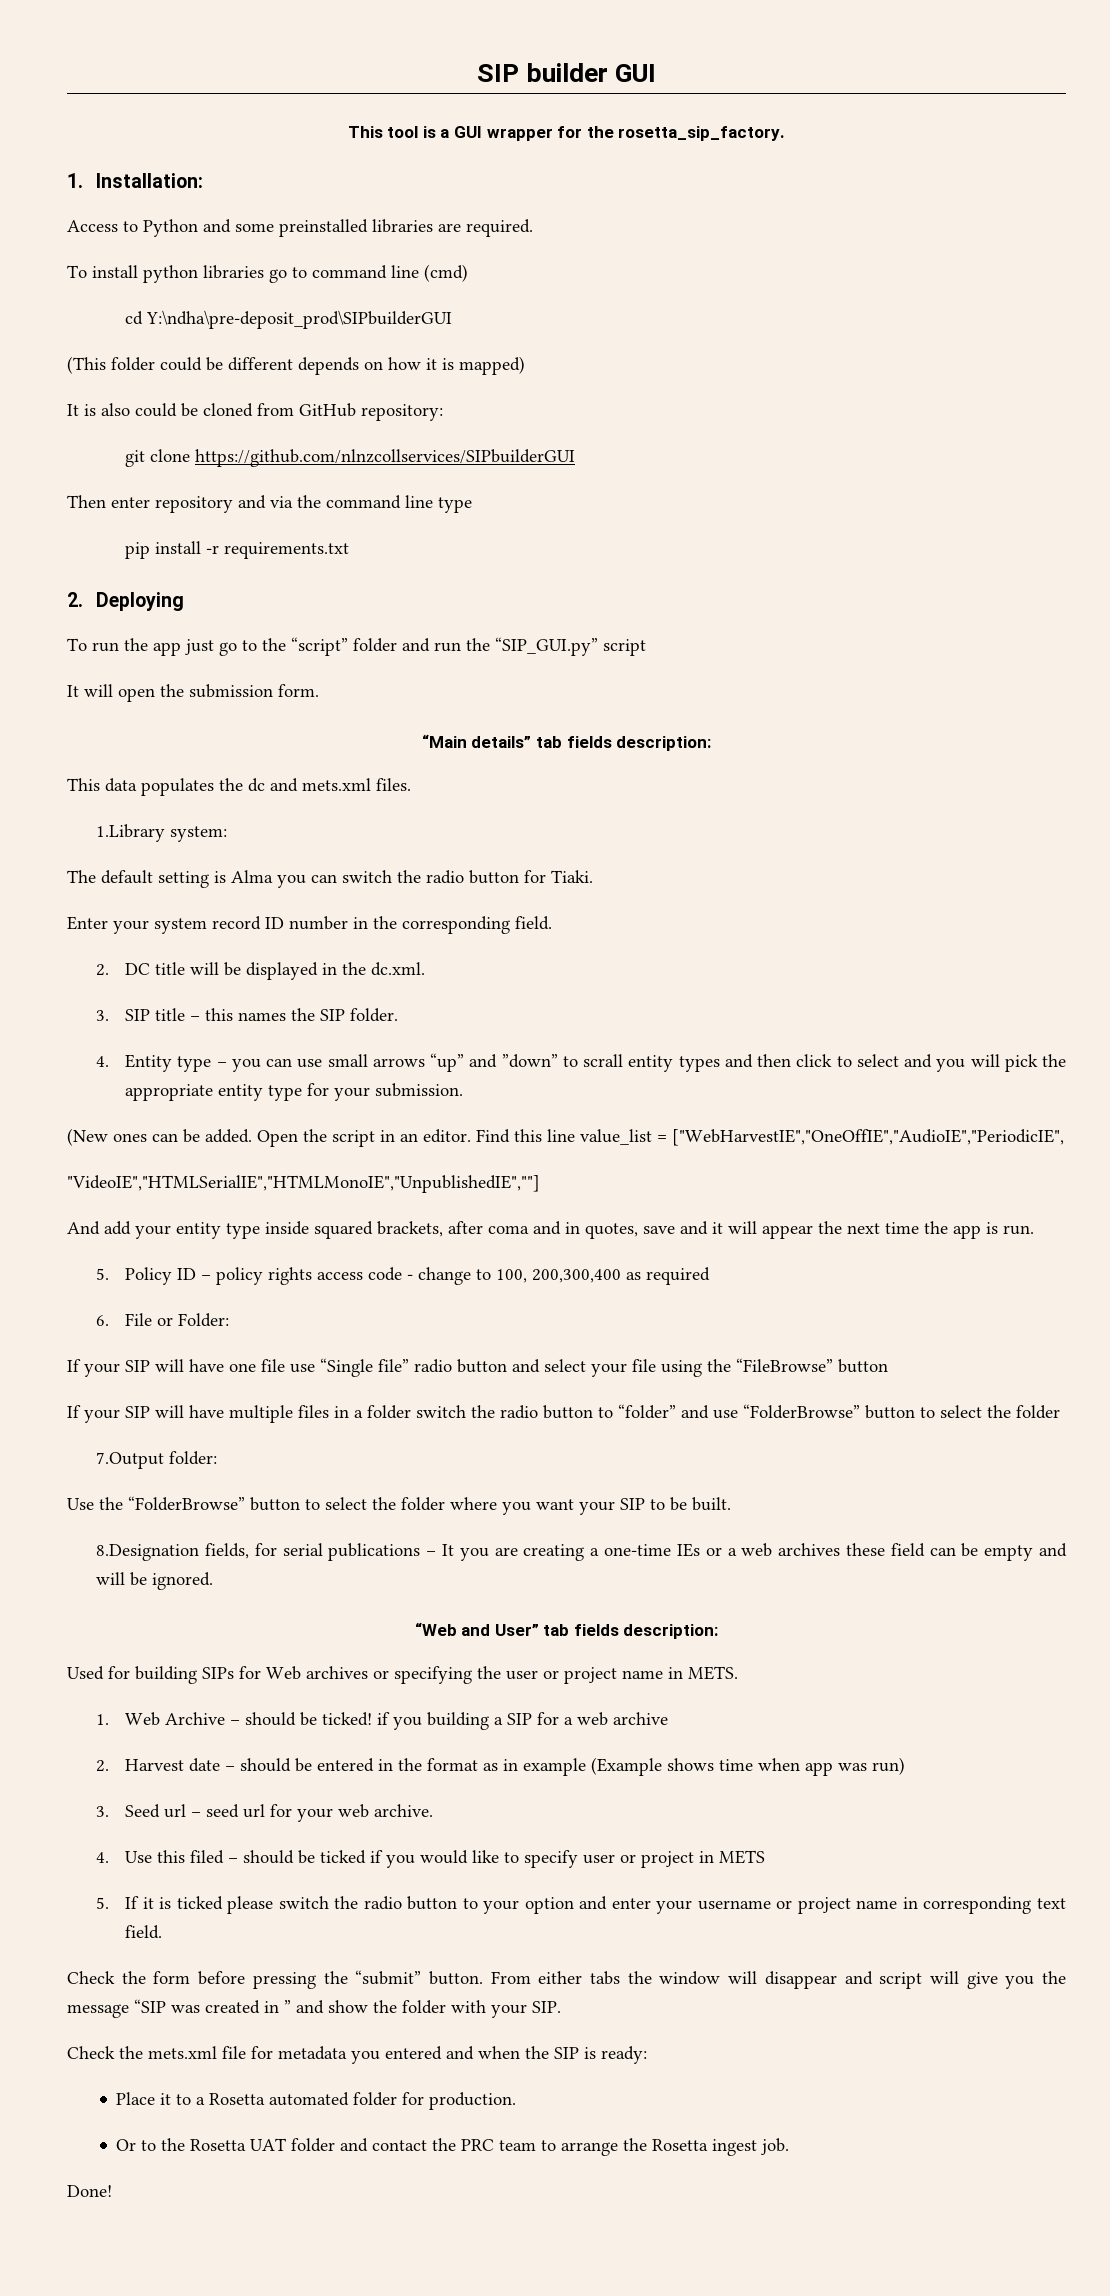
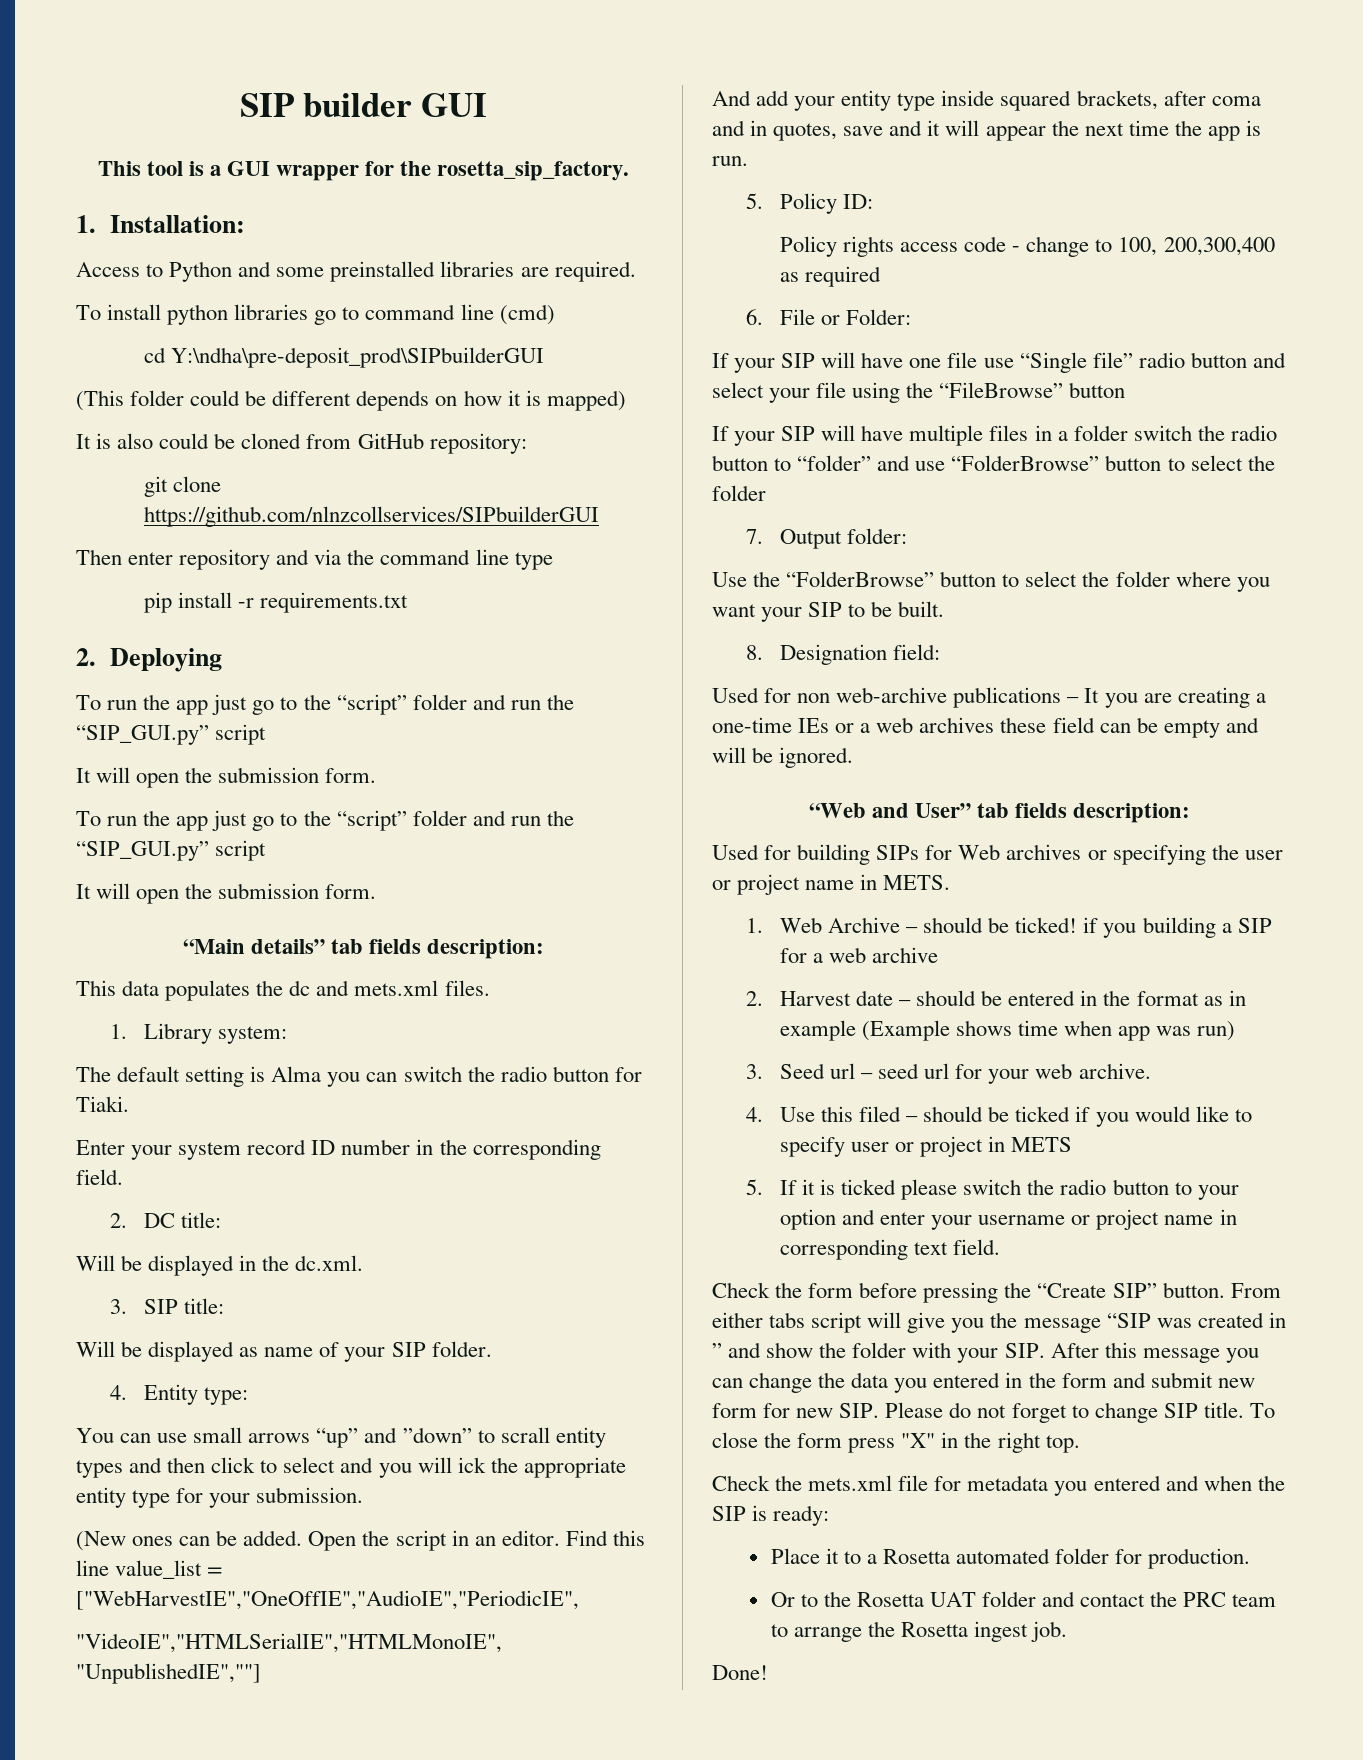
(319, 690) none -> [76,810,574,831] [76,840,267,861] [76,883,377,904] // To run the app just go to the “script” folder and run the “SIP_GUI.py” script // It will open the submission form.
[96,824,166,842] 1.Library -> [109,1023,212,1044] 1. Library
[155,962,220,975] title will -> [181,1212,222,1228] [76,1255,115,1271] title: // Will
[155,1008,316,1021] title – this names the -> [184,1298,225,1314] [76,1341,386,1362] title: // Will be displayed as name of your
[177,1056,261,1072] type – you -> [204,1387,249,1405] [76,1428,114,1443] type: // You
[1004,1054,1038,1072] pick -> [457,1457,486,1473] ick
[177,1267,264,1285] ID – policy -> [843,194,874,209] [779,236,837,257] ID: // Policy
[96,1452,165,1469] 7.Output -> [745,529,842,549] 7. Output
[96,1543,323,1561] 8.Designation fields, for serial -> [745,644,941,665] [712,687,948,703] 8. Designation field: // Used for non web-archive
[355,1970,422,1985] “submit” -> [1037,1283,1157,1298] “Create SIP”
[627,1971,873,1989] the window will disappear and -> (806, 1320) none
(561, 2007) none -> [1050,1342,1259,1363] [712,1372,1255,1393] [712,1402,1275,1423] [712,1432,1080,1453] After this message you can change the data you entered in the form and submit new form for new SIP. Please do not forget to change SIP title. To close the form press "X" in the right top.

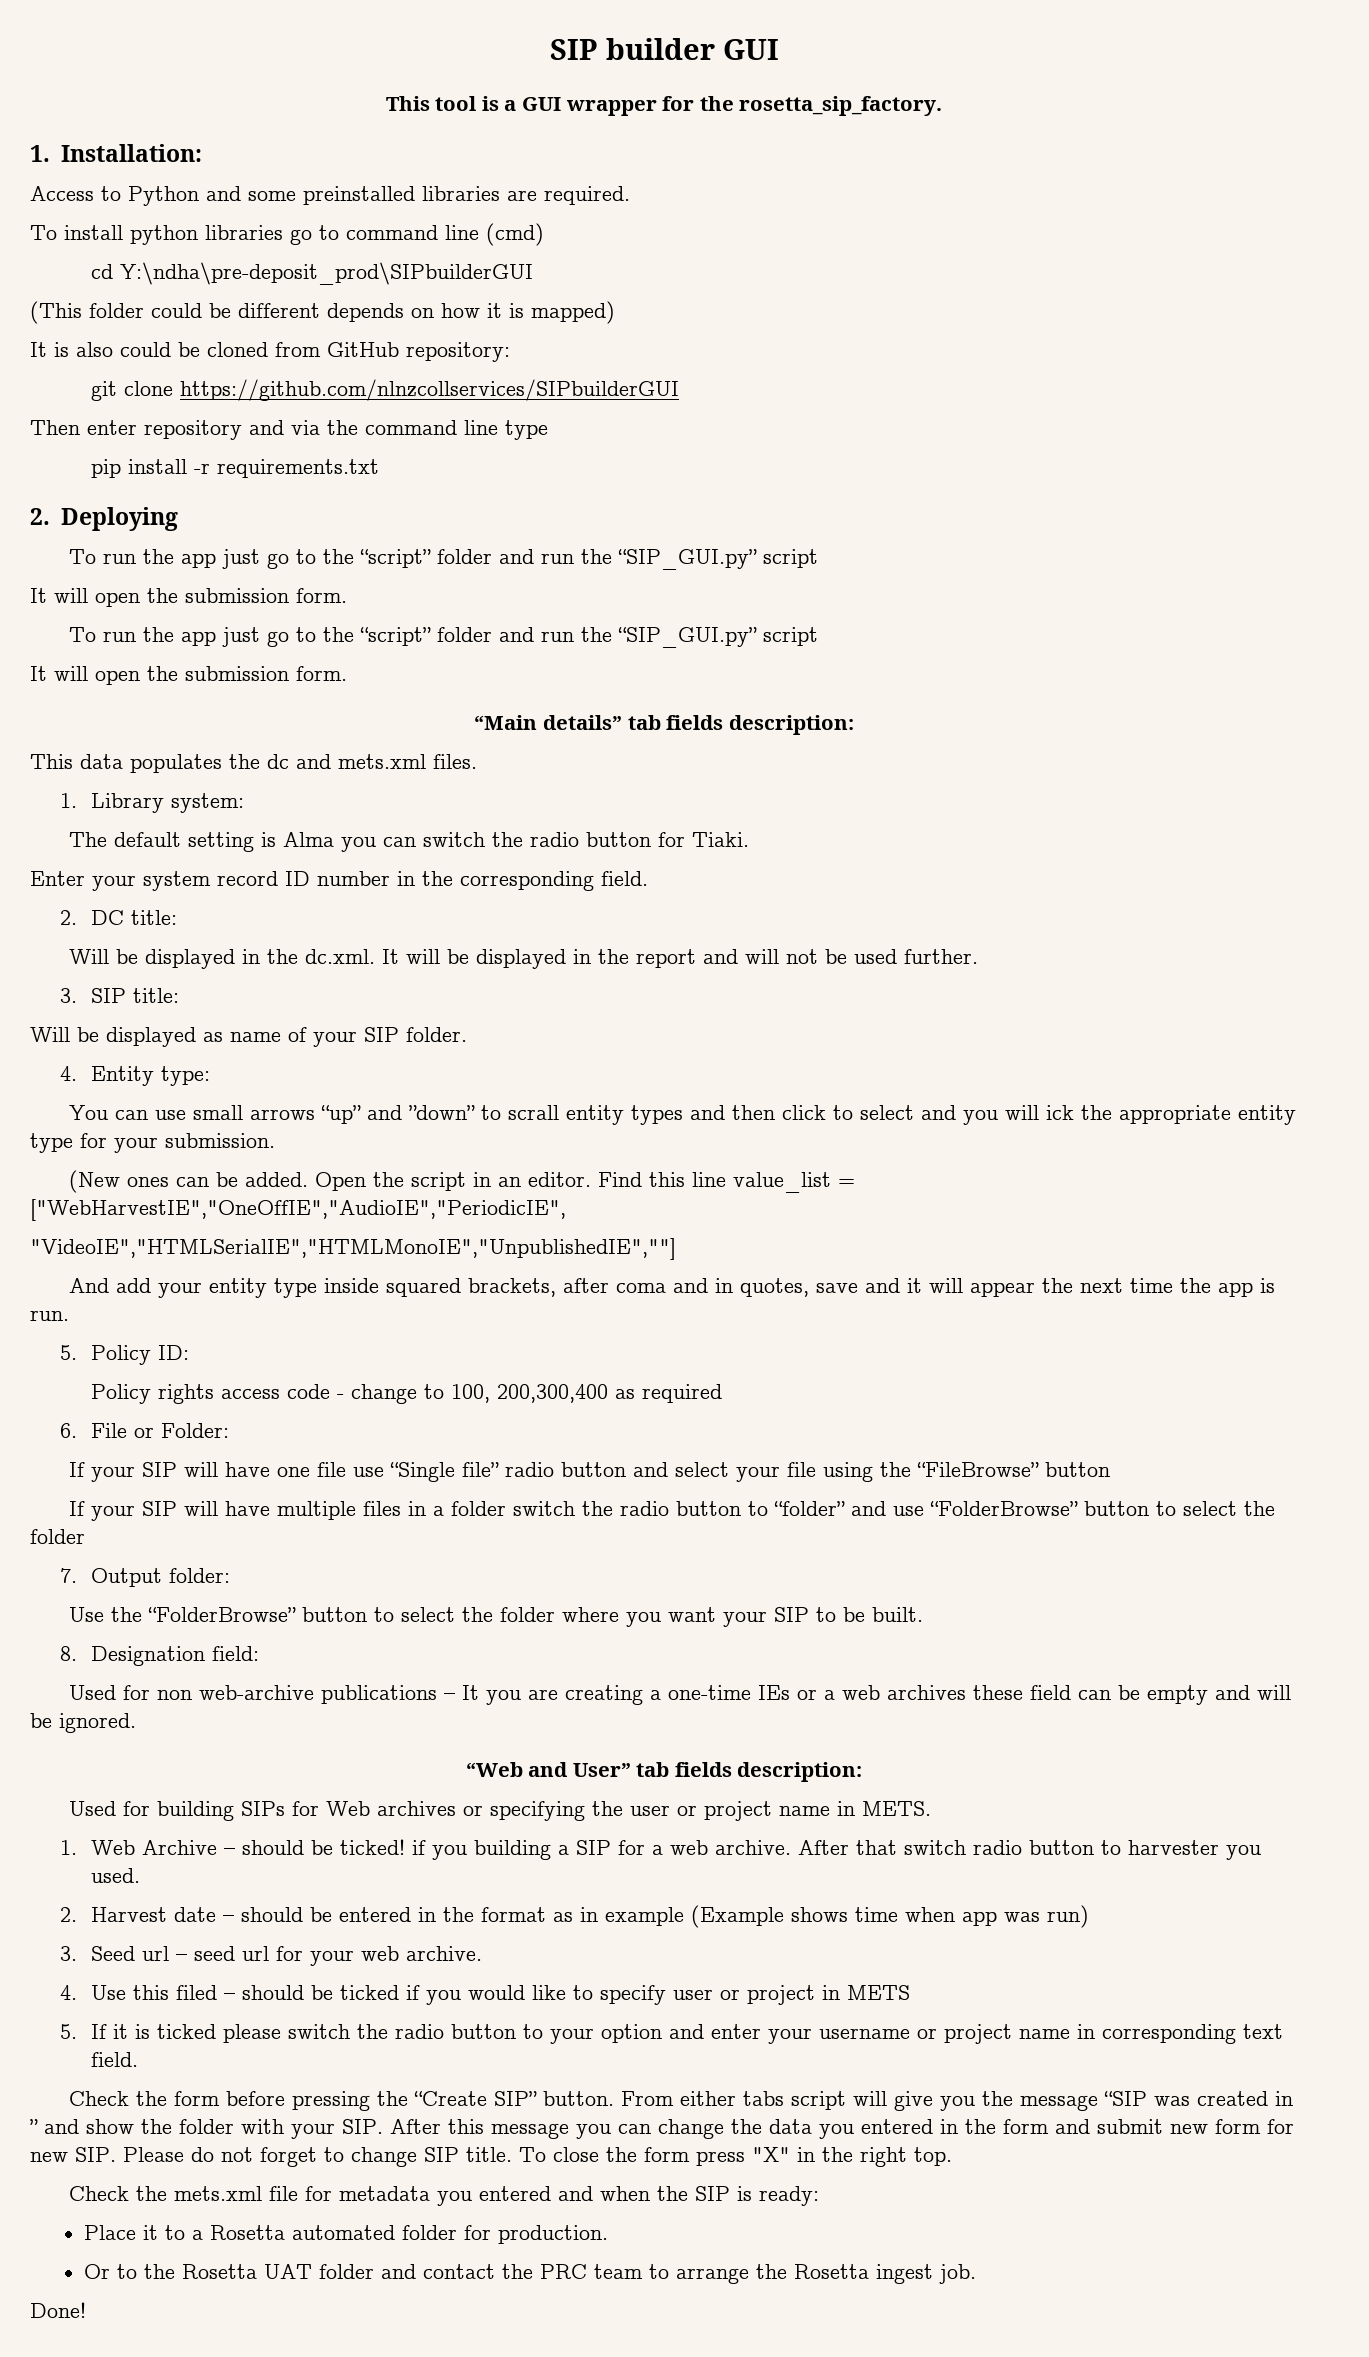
(364, 1263) none -> [382,949,979,969] It will be displayed in the report and will not be used further.
[872,947,939,963] archive -> [714,1840,1261,1860] [90,1868,140,1883] archive. After that switch radio button to harvester you used.

